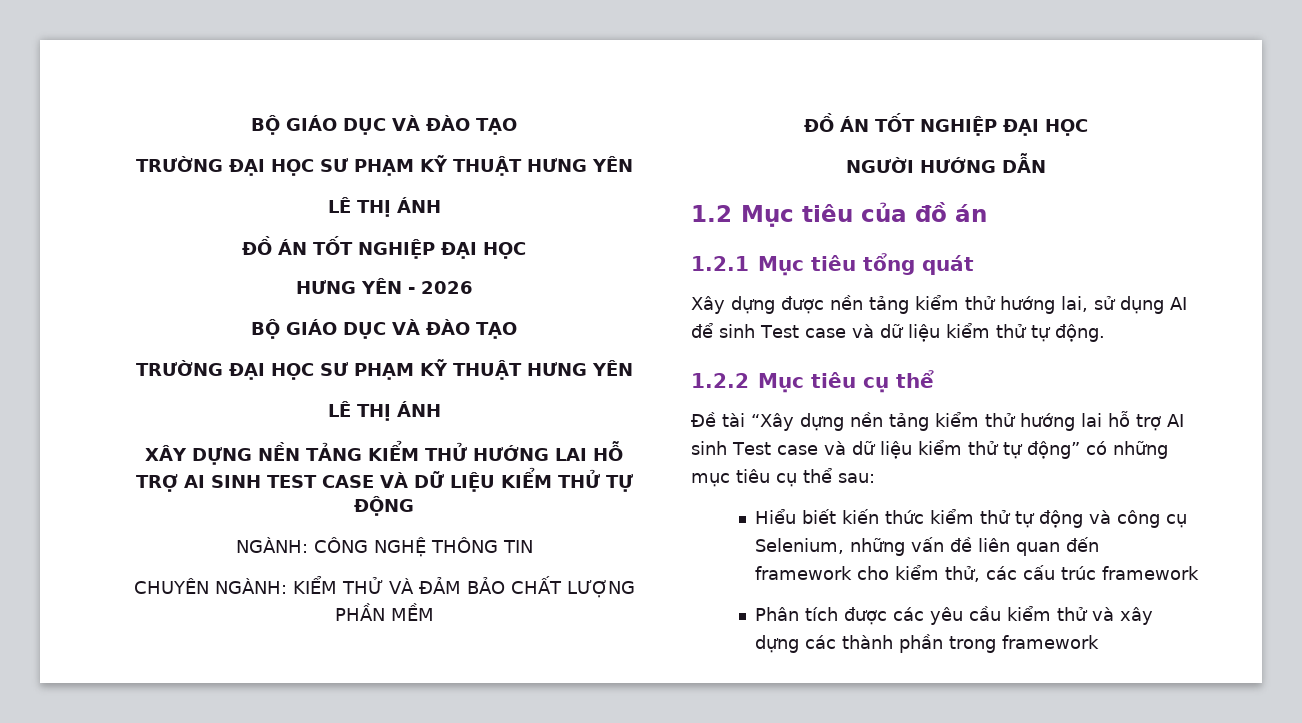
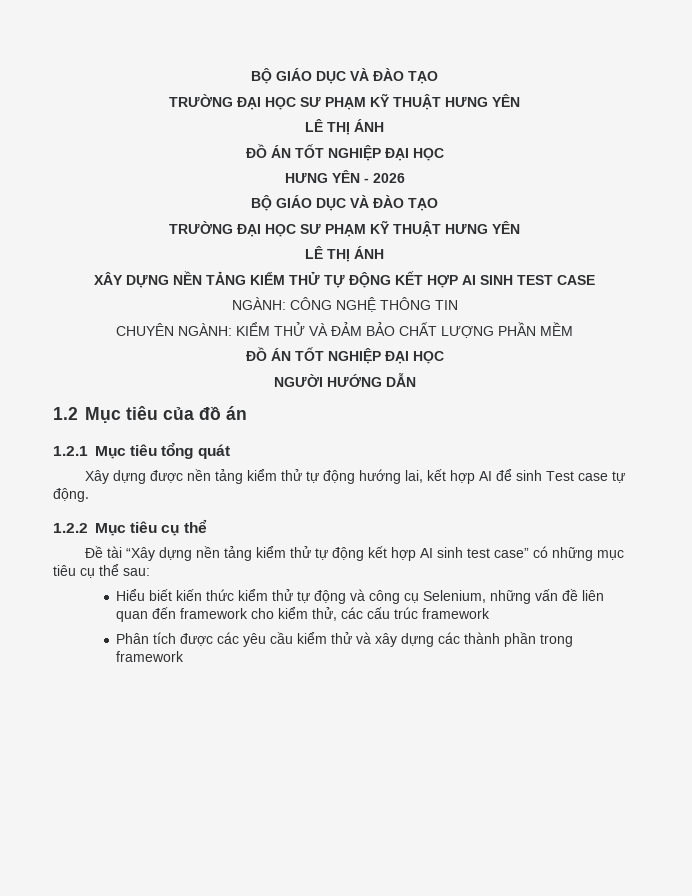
[472,441,623,461] [135,474,178,492] HƯỚNG LAI HỖ TRỢ -> [324,271,458,288] TỰ ĐỘNG KẾT HỢP
[379,467,633,492] [354,496,414,516] VÀ DỮ LIỆU KIỂM THỬ TỰ ĐỘNG -> (595, 280) none
[1000,296,1164,314] hướng lai, sử dụng -> [305,469,475,484] tự động hướng lai, kết hợp
[851,323,1027,342] và dữ liệu kiểm thử -> (608, 477) none
[1019,411,1184,431] [691,440,1080,459] hướng lai hỗ trợ AI sinh Test case và dữ liệu kiểm thử tự động” -> [314,546,529,561] tự động kết hợp AI sinh test case”

